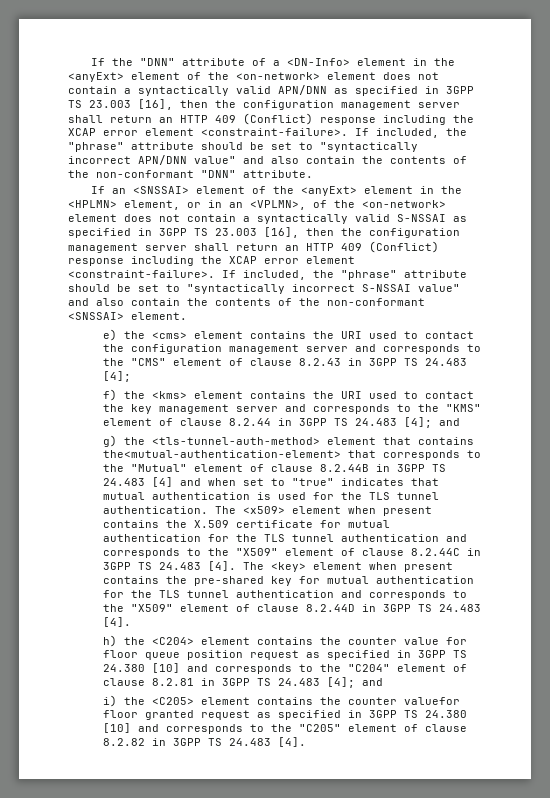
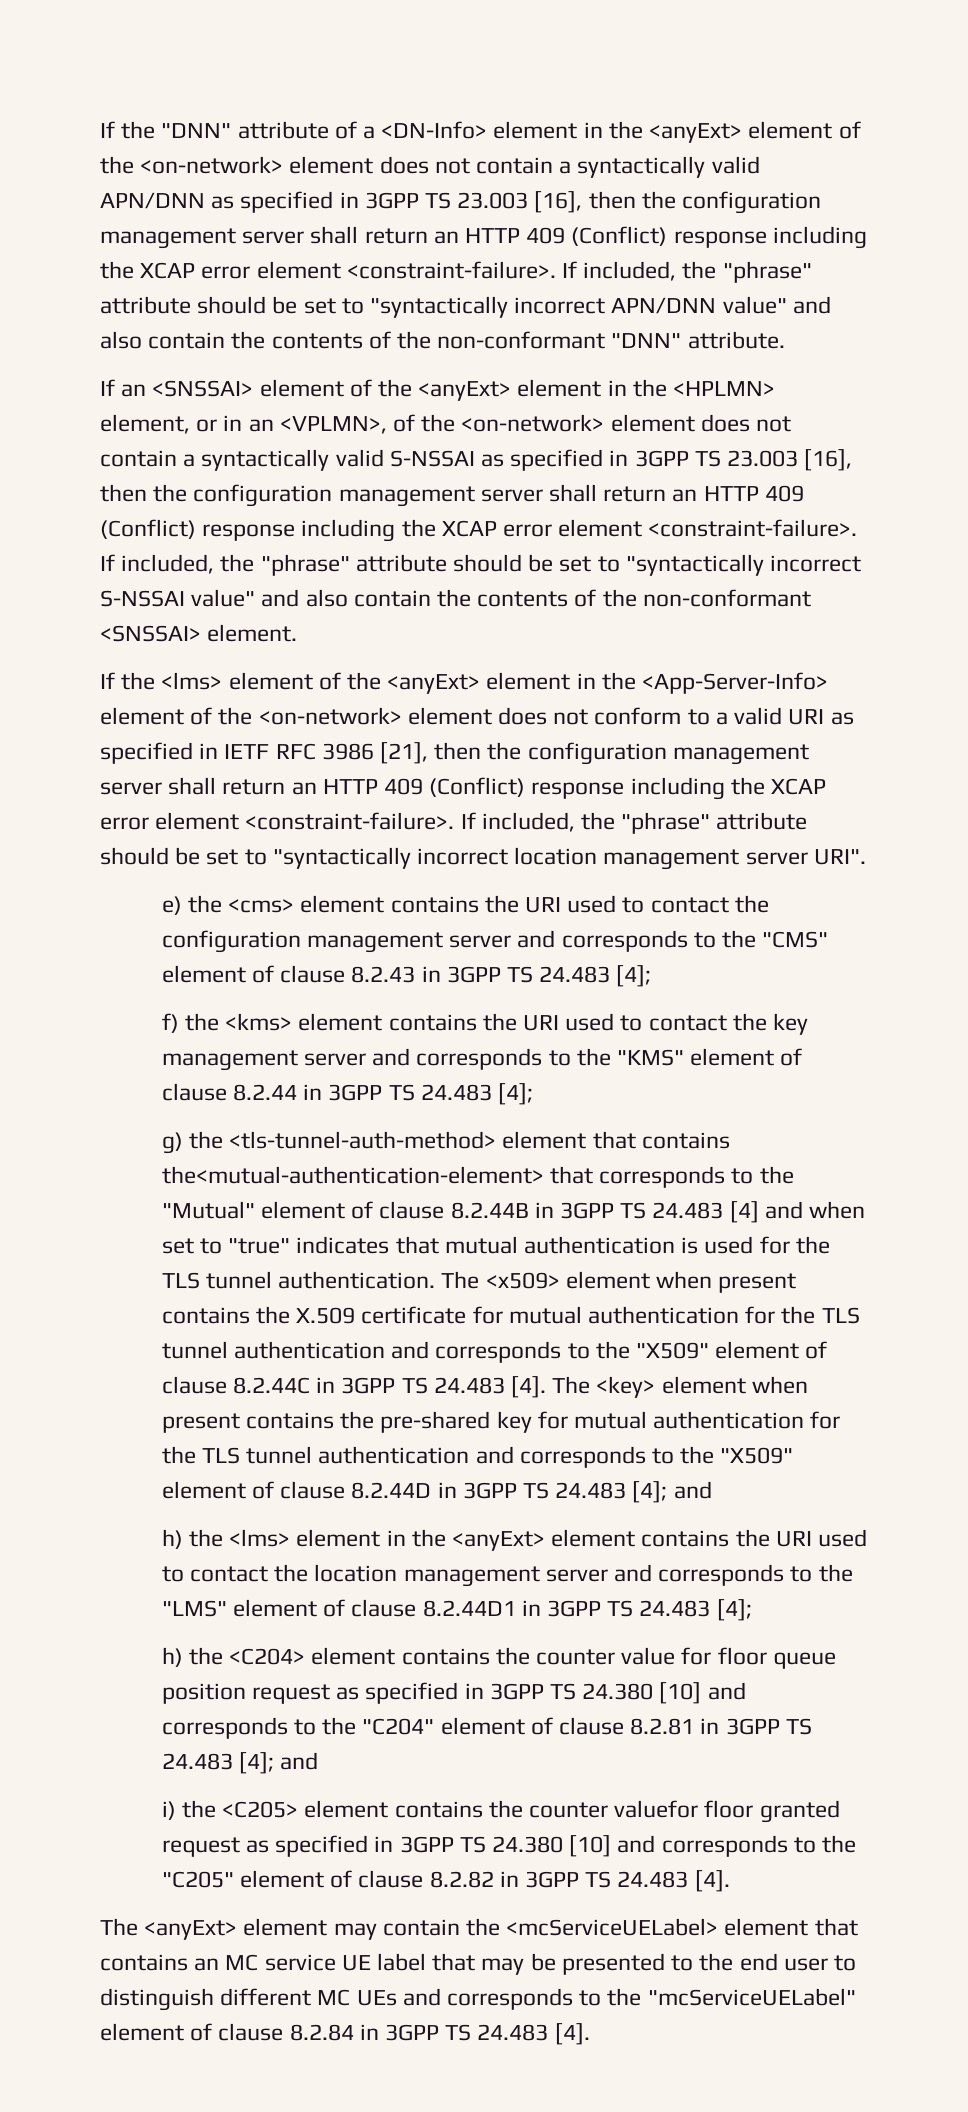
(187, 316) none -> [100,672,829,694] [100,707,854,725] [100,742,809,765] [100,777,827,800] [100,812,808,834] [100,847,866,870] // If the <lms> element of the <anyExt> element in the <App-Server-Info> element of the <on-network> element does not conform to a valid URI as specified in IETF RFC 3986 [21], then the configuration management server shall return an HTTP 409 (Conflict) response including the XCAP error element <constraint-failure>. If included, the "phrase" attribute should be set to "syntactically incorrect location management server URI".
[438,418,460,426] and -> (534, 1094) none
[102,617,131,627] [4]. -> [632,1481,712,1503] [161,1529,868,1551] [161,1564,853,1587] [161,1599,752,1621] [4]; and // h) the <lms> element in the <anyExt> element contains the URI used to contact the location management server and corresponds to the "LMS" element of clause 8.2.44D1 in 3GPP TS 24.483 [4];
(306, 742) none -> [100,1918,858,1940] [100,1953,856,1975] [100,1988,856,2011] [100,2023,590,2045] // The <anyExt> element may contain the <mcServiceUELabel> element that contains an MC service UE label that may be presented to the end user to distinguish different MC UEs and corresponds to the "mcServiceUELabel" element of clause 8.2.84 in 3GPP TS 24.483 [4].

